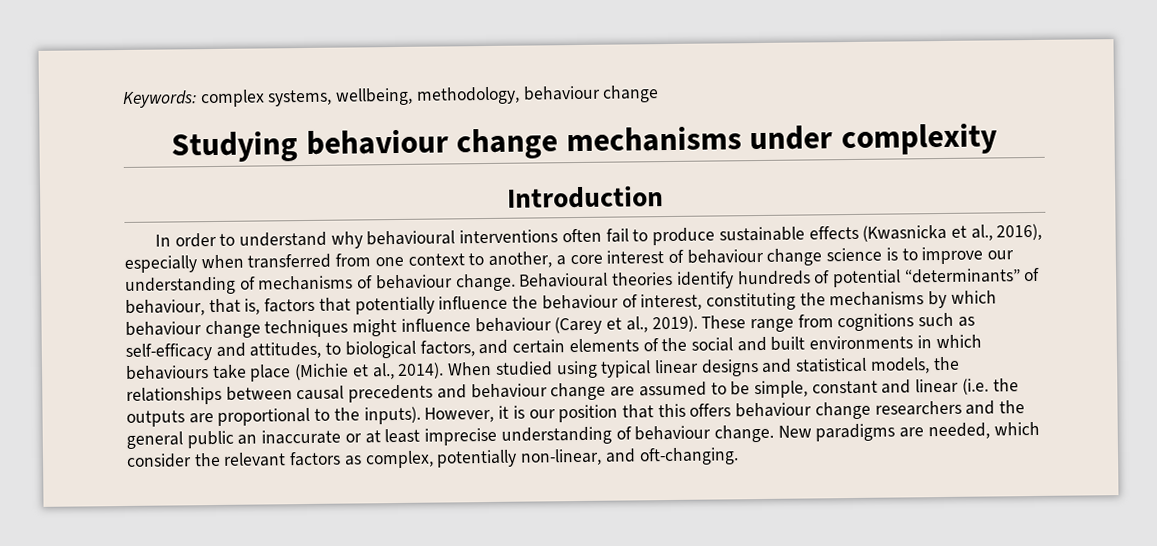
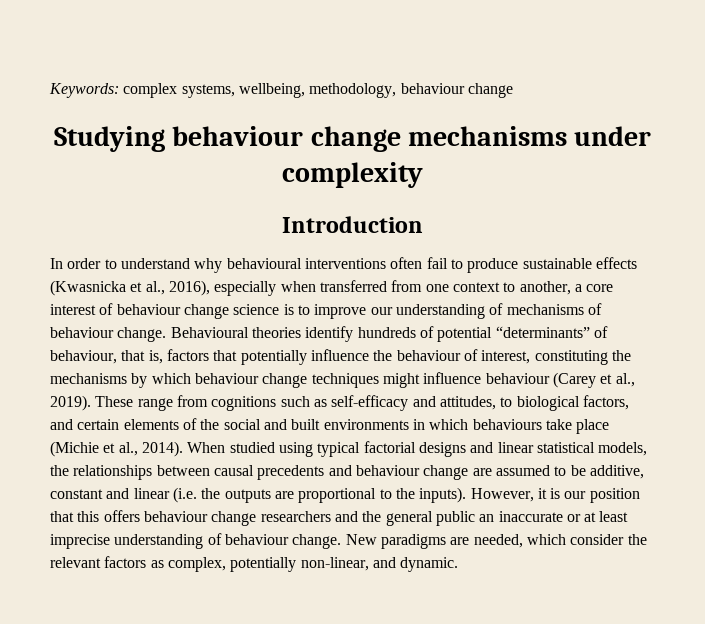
[653,359,699,375] linear -> [363,441,416,453] factorial
(793, 365) none -> [497,442,534,453] linear
[753,380,808,399] simple, -> [589,465,644,479] additive,
[638,447,739,466] oft-changing. -> [400,557,459,572] dynamic.

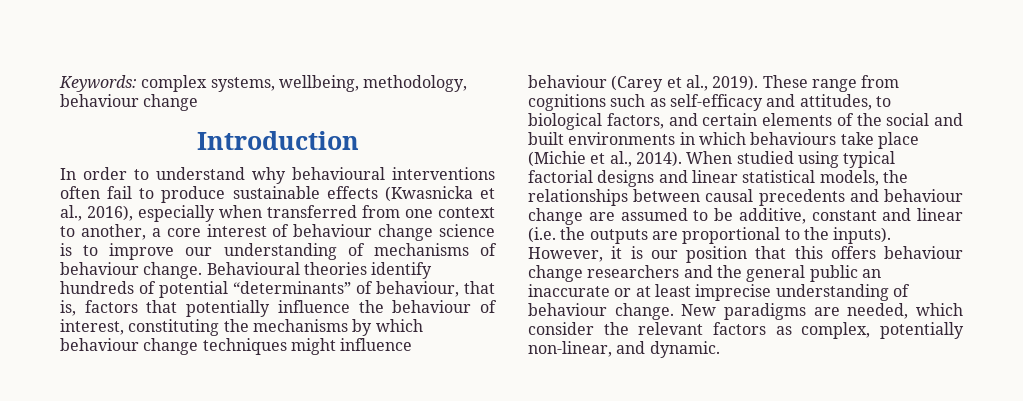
[53,126,652,152] [282,162,423,188] // Studying behaviour change mechanisms under complexity -> (199, 102) none

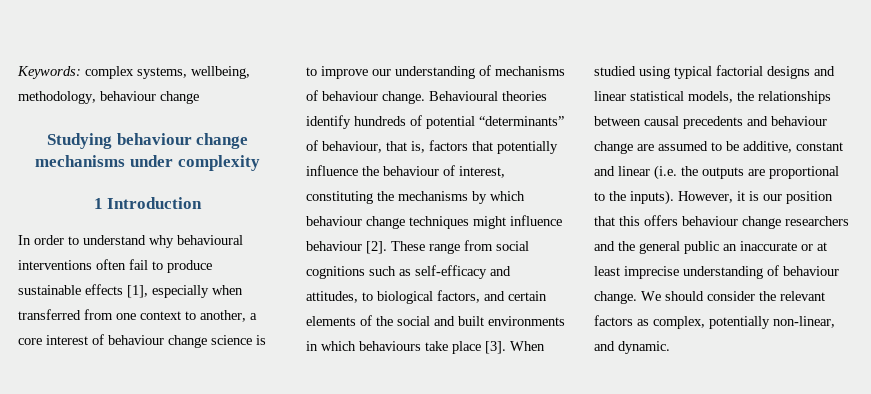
(199, 102) none -> [46,133,249,149] [35,155,260,171] [93,198,103,209] Studying behaviour change mechanisms under complexity // 1
[384,186,496,202] [60,205,133,221] (Kwasnicka et al., 2016), -> [127,285,148,298] [1],
[611,75,759,92] (Carey et al., 2019). -> [366,241,387,254] [2].
(900, 81) none -> [496,241,529,251] social
[528,151,682,167] (Michie et al., 2014). -> [485,341,506,354] [3].
[681,303,964,320] New paradigms are needed, which -> [641,291,704,301] We should

